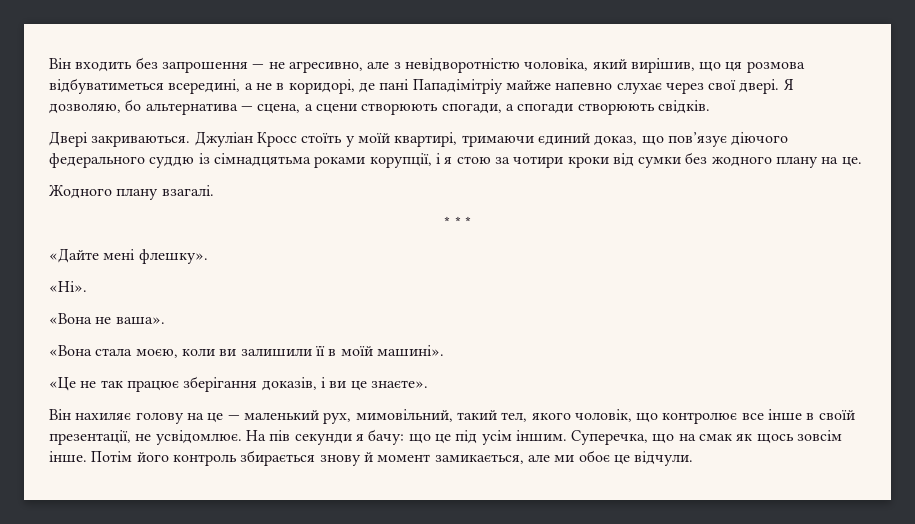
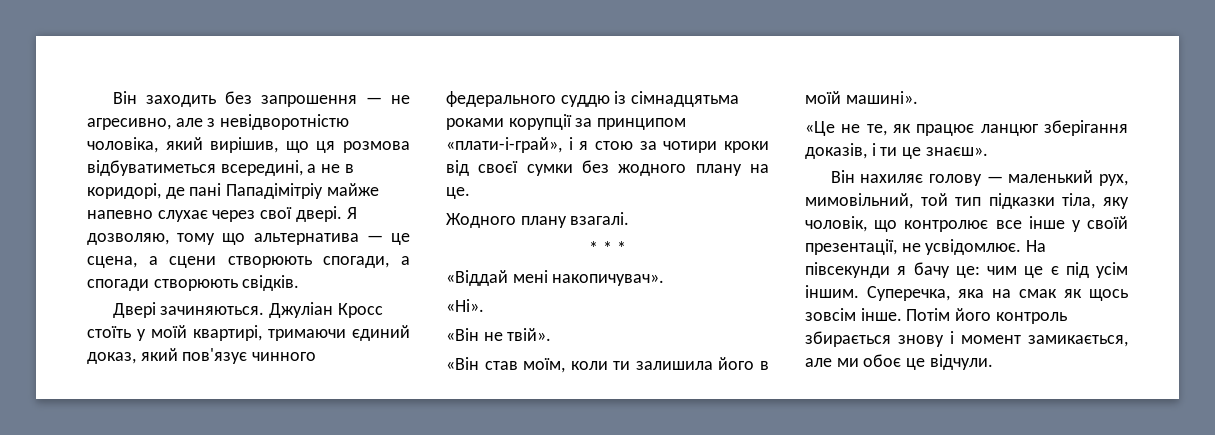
[49,58,133,72] Він входить -> [112,91,216,107] Він заходить
[125,99,142,111] бо -> [177,233,246,245] тому що
(253, 108) none -> [391,233,410,245] це
[91,135,191,147] закриваються. -> [160,306,265,315] зачиняються.
[641,132,789,147] що пов’язує діючого -> [140,348,317,364] який пов'язує чинного
[369,153,432,168] корупції, -> [508,114,687,130] [446,137,562,153] корупції за принципом «плати-і-грай»,
(634, 160) none -> [478,161,519,173] своєї
[49,248,208,264] [49,281,87,292] [49,313,165,325] [49,345,325,358] «Дайте мені флешку». // «Ні». // «Вона не ваша». // «Вона стала моєю, коли ви залишили її -> [446,270,665,286] [446,299,484,312] [446,328,552,341] [446,357,755,373] «Віддай мені накопичувач». // «Ні». // «Він не твій». // «Він став моїм, коли ти залишила його
[100,376,428,392] так працює зберігання доказів, і ви це знаєте». -> [866,120,1128,136] [805,143,988,159] те, як працює ланцюг зберігання доказів, і ти це знаєш».
[186,413,224,423] на це -> (982, 180) none
[456,410,571,422] такий тел, якого -> [920,193,1129,209] той тип підказки тіла, яку
[806,413,815,420] в -> [1071,220,1081,232] у
[269,429,451,445] пів секунди я бачу: що це -> [805,262,1059,278] півсекунди я бачу це: чим це є
[652,434,675,444] що -> [958,289,984,298] яка
[363,452,373,462] й -> [950,331,954,344] і

